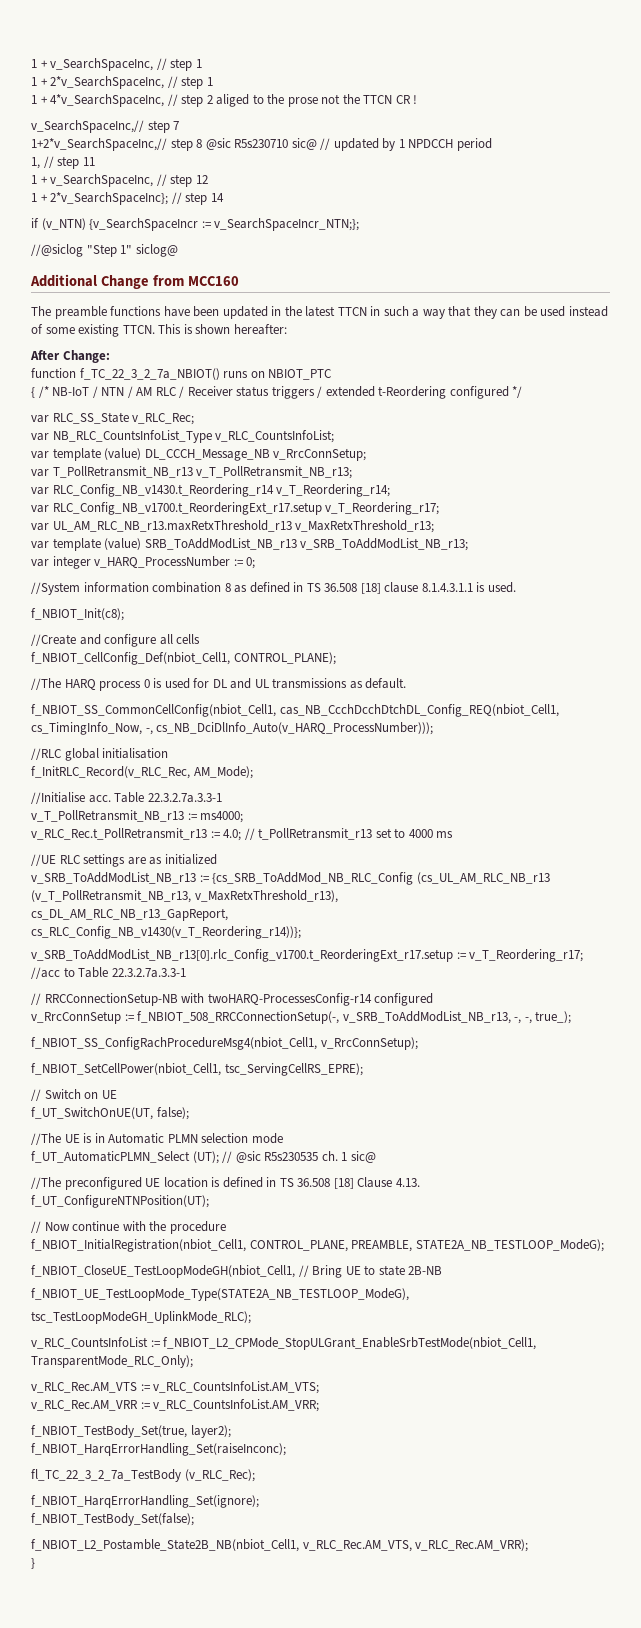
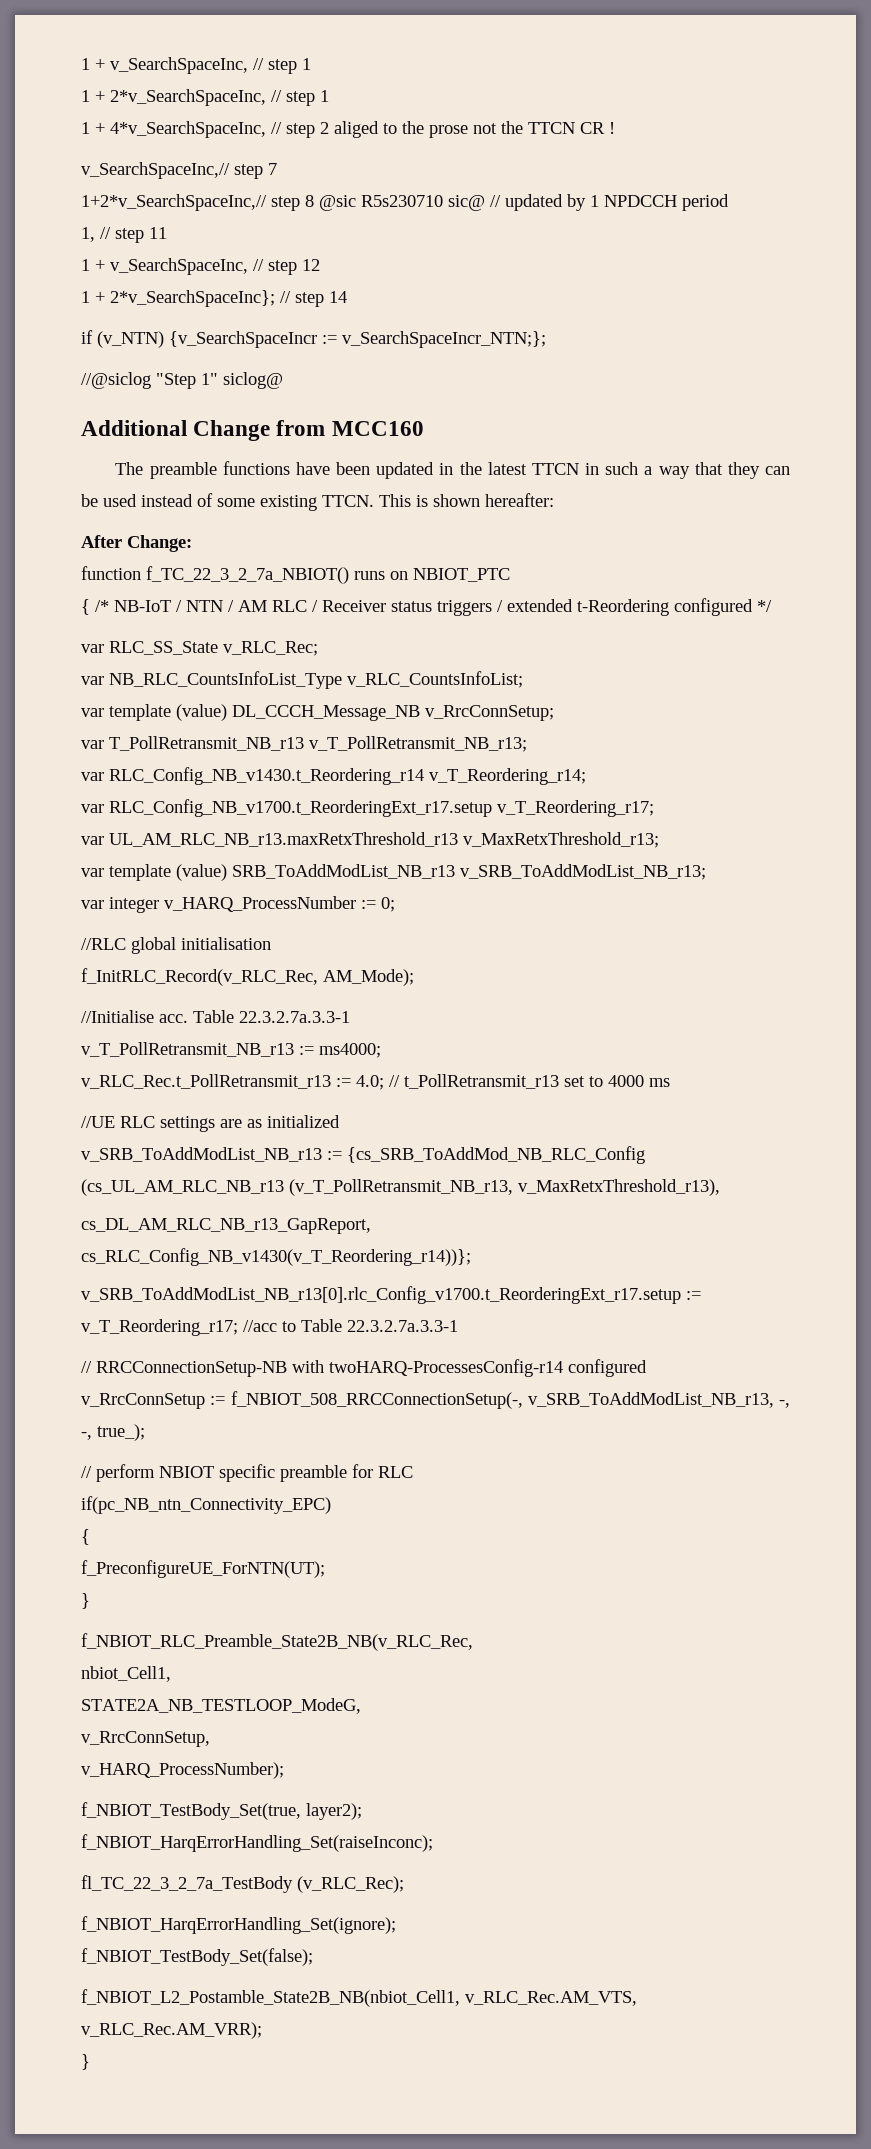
[31,582,516,595] [31,608,124,621] [31,634,201,647] [31,652,336,665] [31,678,407,691] [31,704,559,717] [31,722,434,735] // //System information combination 8 as defined in TS 36.508 [18] clause 8.1.4.3.1.1 is used. // f_NBIOT_Init(c8); // //Create and configure all cells // f_NBIOT_CellConfig_Def(nbiot_Cell1, CONTROL_PLANE); // //The HARQ process 0 is used for DL and UL transmissions as default. // f_NBIOT_SS_CommonCellConfig(nbiot_Cell1, cas_NB_CcchDcchDtchDL_Config_REQ(nbiot_Cell1, cs_TimingInfo_Now, -, cs_NB_DciDlInfo_Auto(v_HARQ_ProcessNumber))); -> (395, 904) none
[31,1037,418,1050] [31,1063,363,1076] [31,1089,117,1101] [31,1107,189,1120] [31,1133,283,1145] [31,1151,376,1164] [31,1177,420,1190] [31,1195,209,1208] [31,1221,226,1234] [31,1239,604,1252] [31,1265,443,1278] [31,1288,409,1301] [31,1311,251,1324] [31,1337,537,1350] [31,1355,193,1368] [31,1381,320,1394] [31,1399,320,1412] f_NBIOT_SS_ConfigRachProcedureMsg4(nbiot_Cell1, v_RrcConnSetup); // f_NBIOT_SetCellPower(nbiot_Cell1, tsc_ServingCellRS_EPRE); // // Switch on UE // f_UT_SwitchOnUE(UT, false); // //The UE is in Automatic PLMN selection mode // f_UT_AutomaticPLMN_Select (UT); // @sic R5s230535 ch. 1 sic@ // //The preconfigured UE location is defined in TS 36.508 [18] Clause 4.13. // f_UT_ConfigureNTNPosition(UT); // // Now continue with the procedure // f_NBIOT_InitialRegistration(nbiot_Cell1, CONTROL_PLANE, PREAMBLE, STATE2A_NB_TESTLOOP_ModeG); // f_NBIOT_CloseUE_TestLoopModeGH(nbiot_Cell1, // Bring UE to state 2B-NB // f_NBIOT_UE_TestLoopMode_Type(STATE2A_NB_TESTLOOP_ModeG), // tsc_TestLoopModeGH_UplinkMode_RLC); // v_RLC_CountsInfoList := f_NBIOT_L2_CPMode_StopULGrant_EnableSrbTestMode(nbiot_Cell1, TransparentMode_RLC_Only); // v_RLC_Rec.AM_VTS := v_RLC_CountsInfoList.AM_VTS; // v_RLC_Rec.AM_VRR := v_RLC_CountsInfoList.AM_VRR; -> [81,1464,413,1482] [81,1496,331,1514] [81,1529,90,1545] [81,1560,325,1578] [81,1593,90,1609] [81,1633,473,1651] [81,1666,171,1682] [81,1698,361,1714] [81,1731,210,1747] [81,1762,284,1779] // perform NBIOT specific preamble for RLC // if(pc_NB_ntn_Connectivity_EPC) // { // f_PreconfigureUE_ForNTN(UT); // } // f_NBIOT_RLC_Preamble_State2B_NB(v_RLC_Rec, // nbiot_Cell1, // STATE2A_NB_TESTLOOP_ModeG, // v_RrcConnSetup, // v_HARQ_ProcessNumber);

